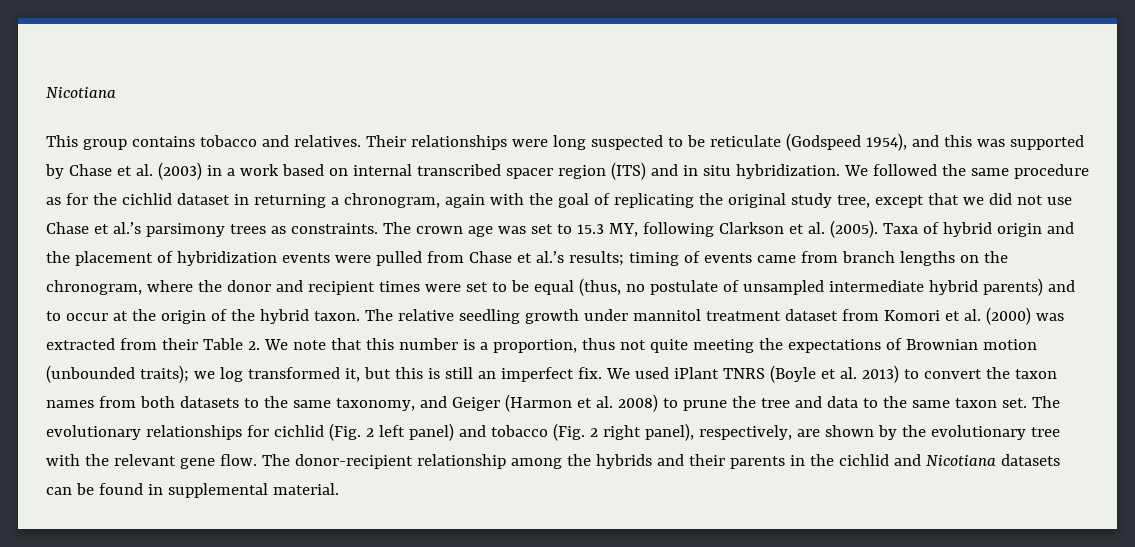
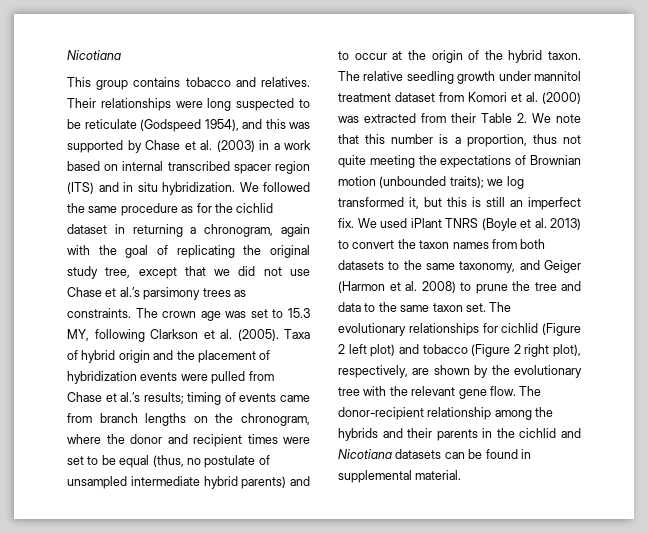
[328,423,361,441] (Fig. -> [542,323,581,336] (Figure
[408,423,454,441] panel) -> [370,344,396,357] plot)
[552,423,585,441] (Fig. -> [471,344,511,357] (Figure
[644,423,694,441] panel), -> [553,344,581,357] plot),

